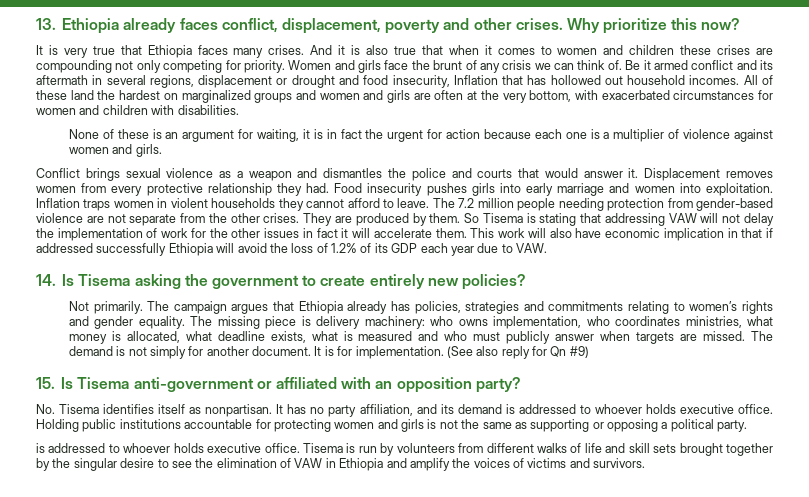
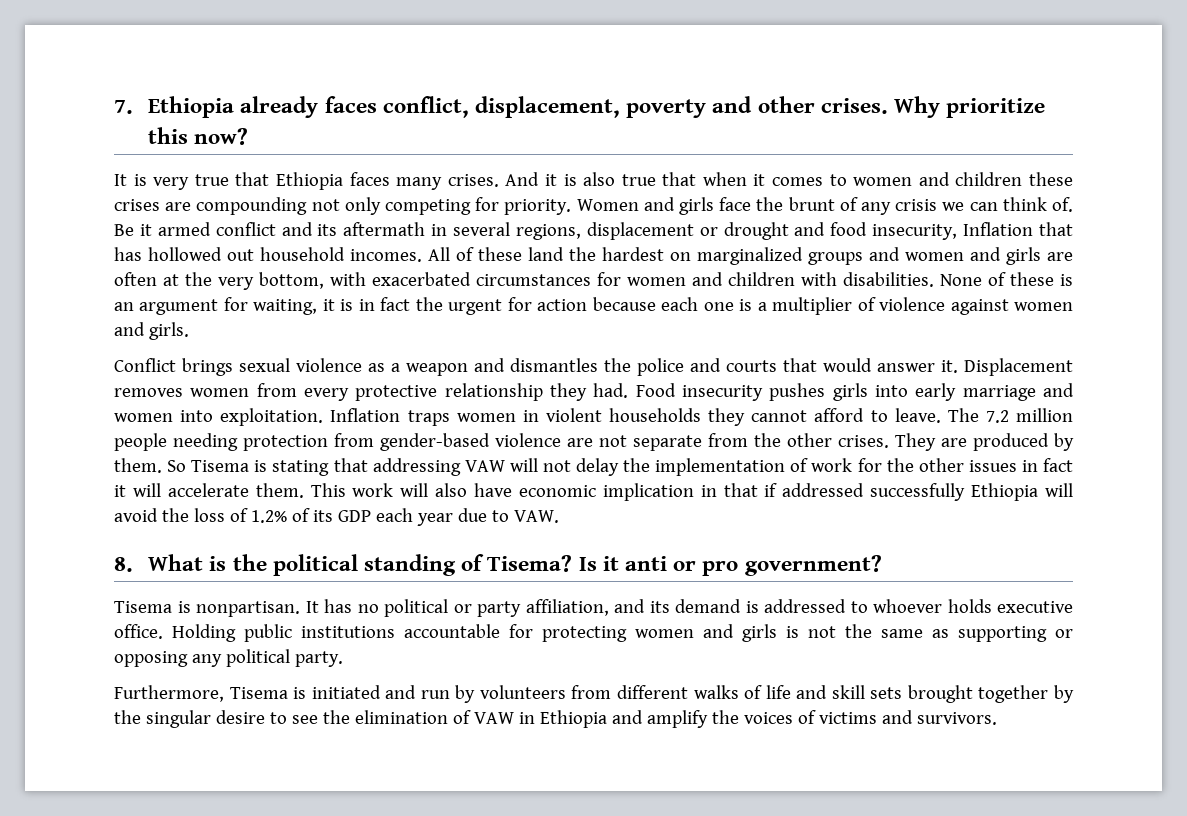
[36,18,56,30] 13. -> [114,100,133,114] 7.
(239, 110) // -> (934, 279) none
[36,274,526,290] [68,301,774,314] [68,316,773,329] [68,331,773,344] [68,346,589,359] [36,377,521,393] [36,404,202,414] 14. Is Tisema asking the government to create entirely new policies? // Not primarily. The campaign argues that Ethiopia already has policies, strategies and commitments relating to women’s rights and gender equality. The missing piece is delivery machinery: who owns implementation, who coordinates ministries, what money is allocated, what deadline exists, what is measured and who must publicly answer when targets are missed. The demand is not simply for another document. It is for implementation. (See also reply for Qn #9) // 15. Is Tisema anti-government or affiliated with an opposition party? // No. Tisema identifies itself as -> [114,554,882,576] [114,601,191,613] 8. What is the political standing of Tisema? Is it anti or pro government? // Tisema is
(325, 410) none -> [384,599,472,617] political or
[661,422,668,429] a -> [191,654,222,667] any
[36,443,356,453] is addressed to whoever holds executive office. Tisema is -> [114,685,417,702] Furthermore, Tisema is initiated and

